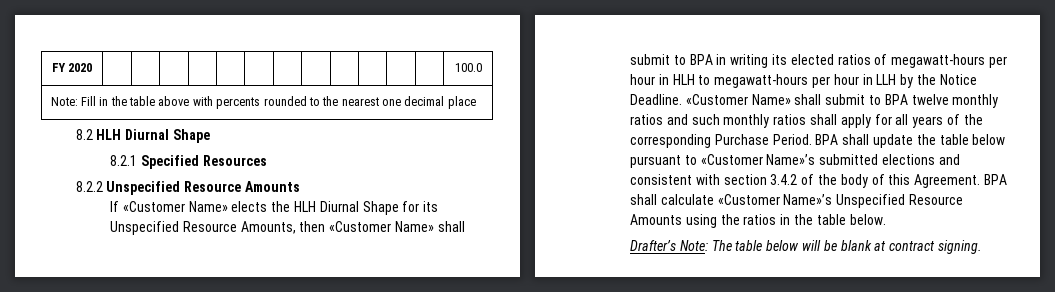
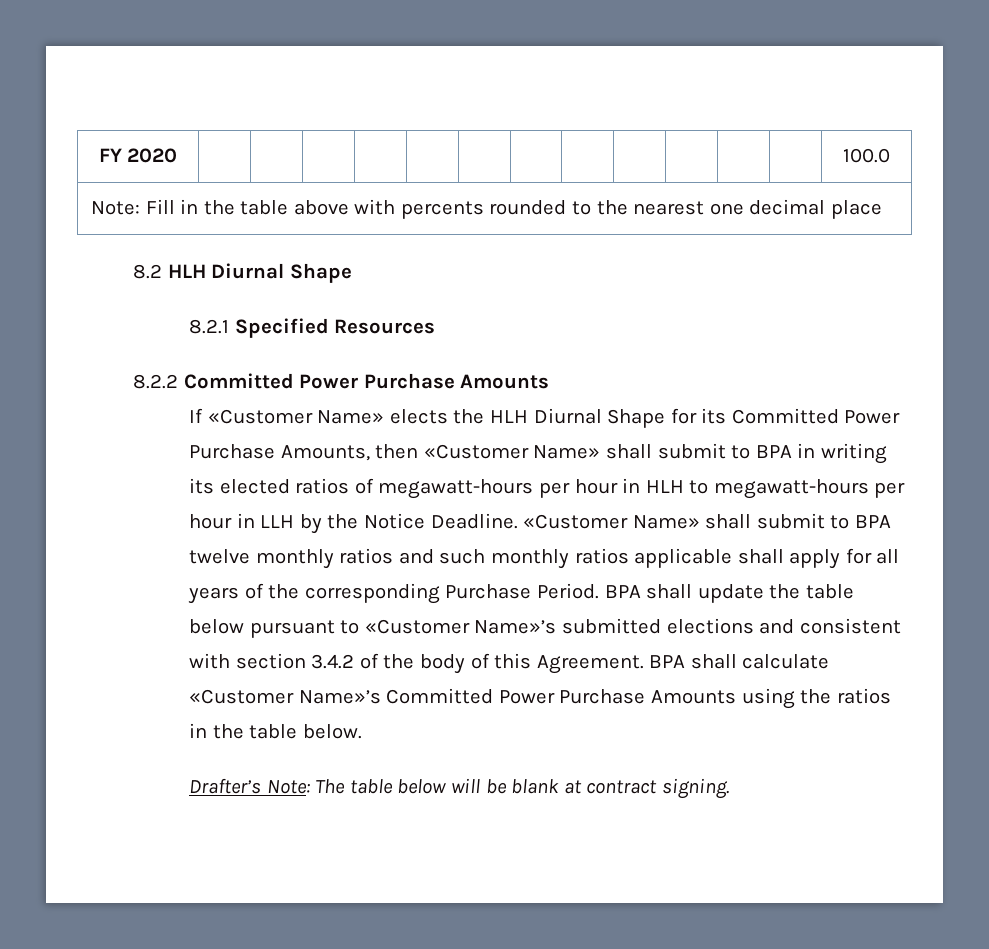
[106,181,242,195] Unspecified Resource -> [183,373,455,389] Committed Power Purchase
[110,221,237,235] Unspecified Resource -> [731,408,901,424] [189,444,276,459] Committed Power Purchase
(807, 119) none -> [634,548,733,568] applicable
[836,194,964,208] Unspecified Resource -> [386,688,646,704] Committed Power Purchase

